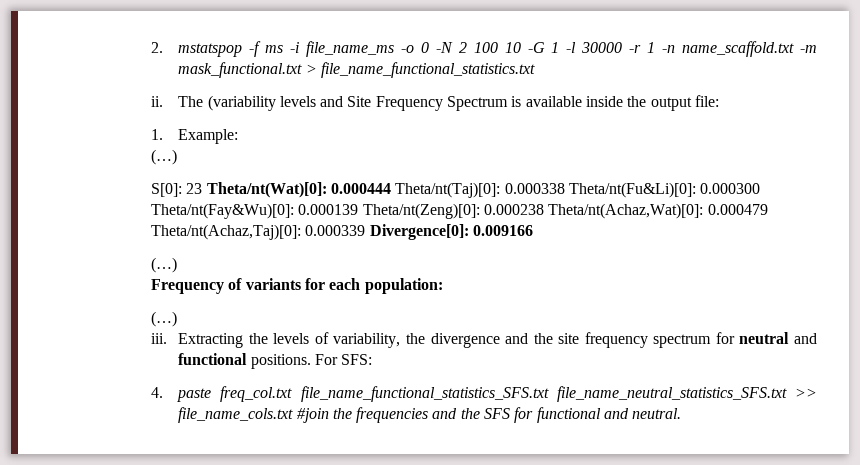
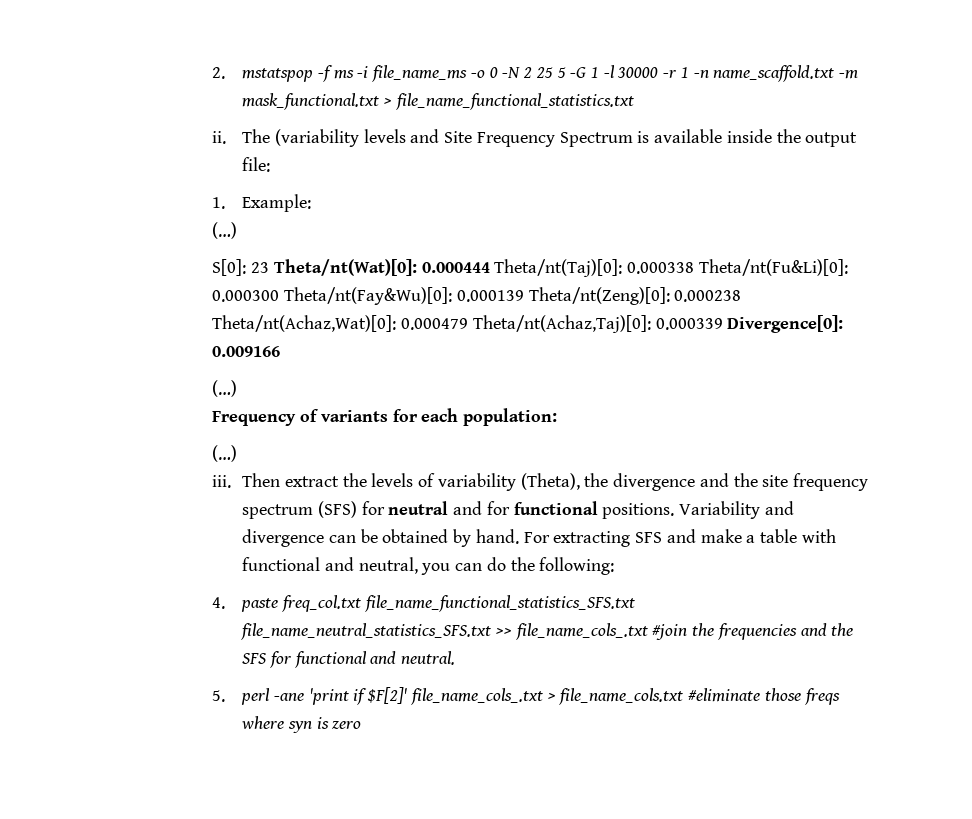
[473,42,521,53] 100 10 -> [535,67,566,78] 25 5
[178,333,244,348] Extracting -> [242,473,339,487] Then extract
[333,333,401,348] variability, -> [437,473,580,491] variability (Theta),
(712, 341) none -> [317,501,357,518] (SFS)
(818, 338) none -> [486,501,510,515] for
[314,354,373,365] For SFS: -> [679,501,794,519] [242,529,836,547] [242,557,615,575] Variability and divergence can be obtained by hand. For extracting SFS and make a table with functional and neutral, you can do the following:
[178,407,294,423] file_name_cols.txt -> [515,623,648,640] file_name_cols_.txt
(682, 413) none -> [212,687,840,705] [241,716,362,733] // 5. perl -ane 'print if $F[2]' file_name_cols_.txt > file_name_cols.txt #eliminate those freqs where syn is zero

